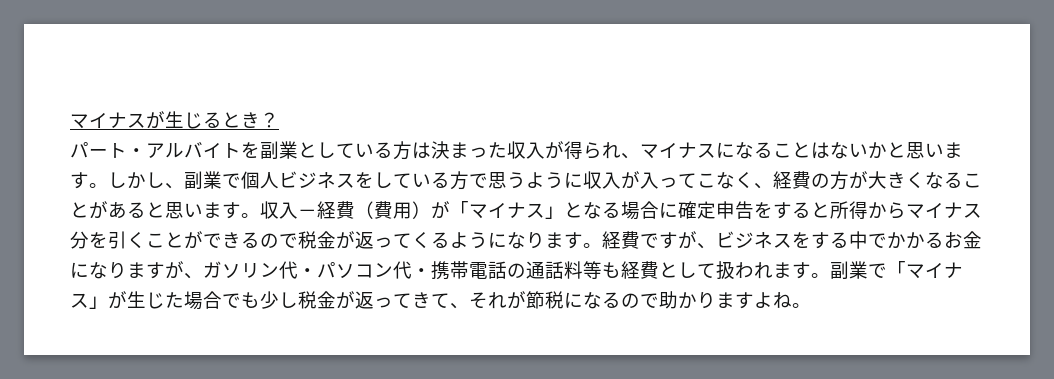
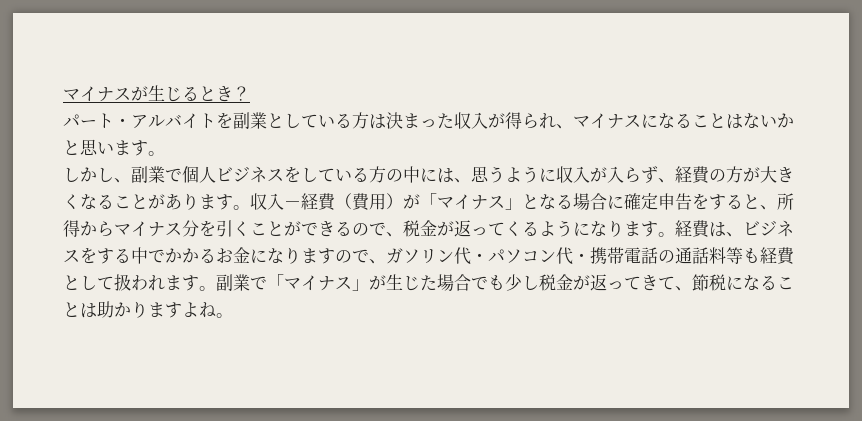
(108, 185) none -> (165, 153) //
[469,173,488,188] で -> [386,166,471,183] の中には、
[659,172,754,189] ってこなく -> [624,166,658,183] らず
[127,202,203,219] ると思い -> [182,193,199,210] り
(830, 210) none -> [760,205,777,210] 、
(298, 240) none -> [386,232,403,237] 、
[640,231,697,249] ですが -> [709,222,726,237] は
[165,261,184,279] が -> [335,249,369,263] ので
[469,291,526,309] それが -> (692, 288) none
[621,293,659,308] ので -> [777,276,794,290] [63,302,97,318] ことは

